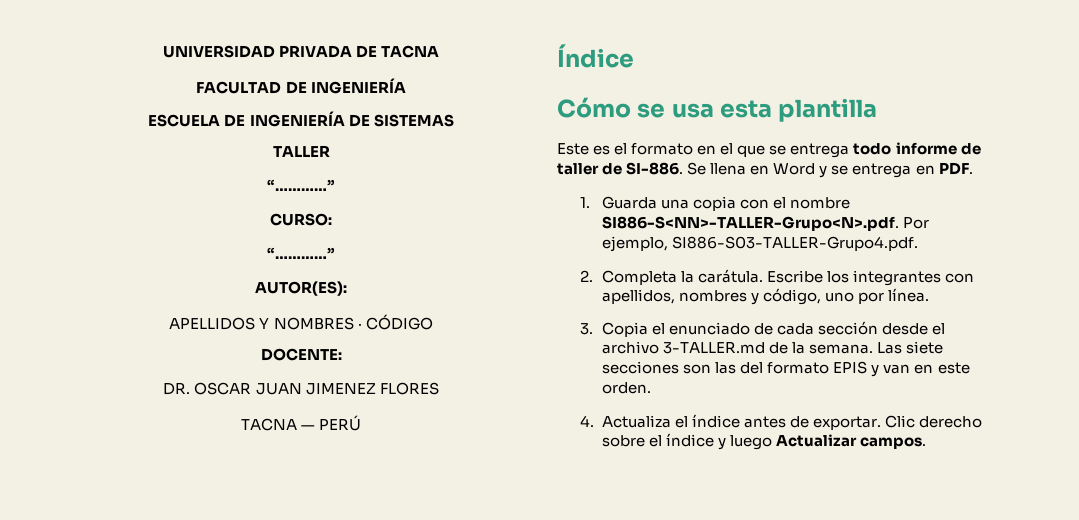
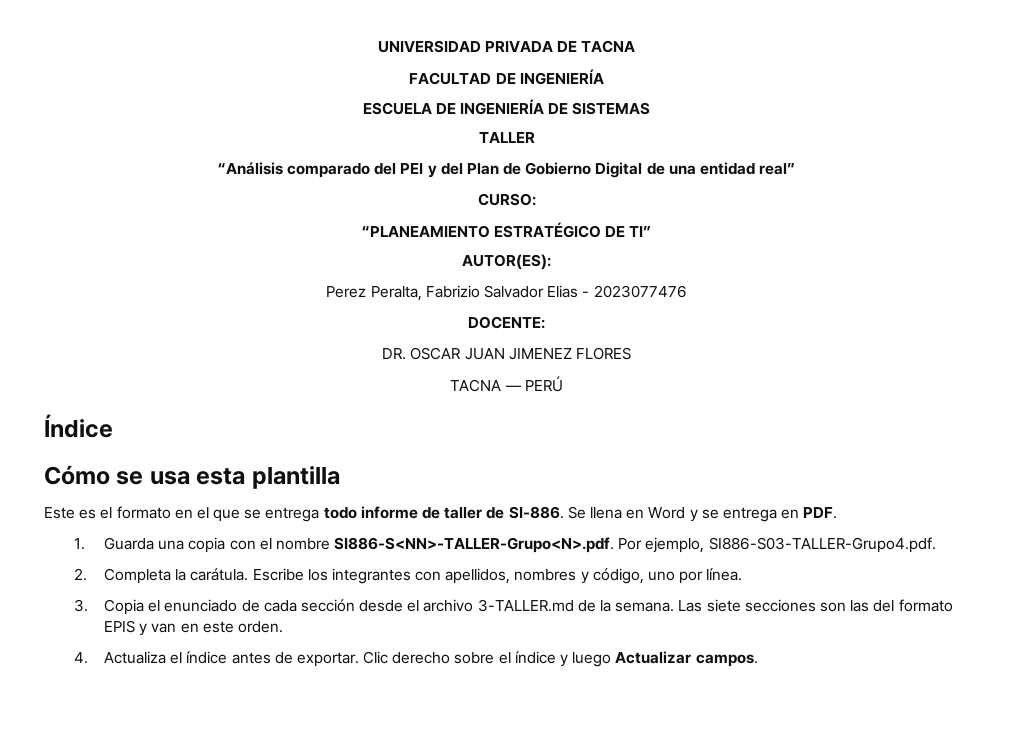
[267,179,335,191] [270,213,332,226] [267,247,335,259] [255,281,347,296] [169,314,433,330] “…………” // CURSO: // “…………” // AUTOR(ES): // APELLIDOS Y NOMBRES · CÓDIGO -> [217,162,796,178] [477,193,536,206] [361,222,652,238] [462,254,551,270] [326,285,687,301] “Análisis comparado del PEI y del Plan de Gobierno Digital de una entidad real” // CURSO: // “PLANEAMIENTO ESTRATÉGICO DE TI” // AUTOR(ES): // Perez Peralta, Fabrizio Salvador Elias - 2023077476

